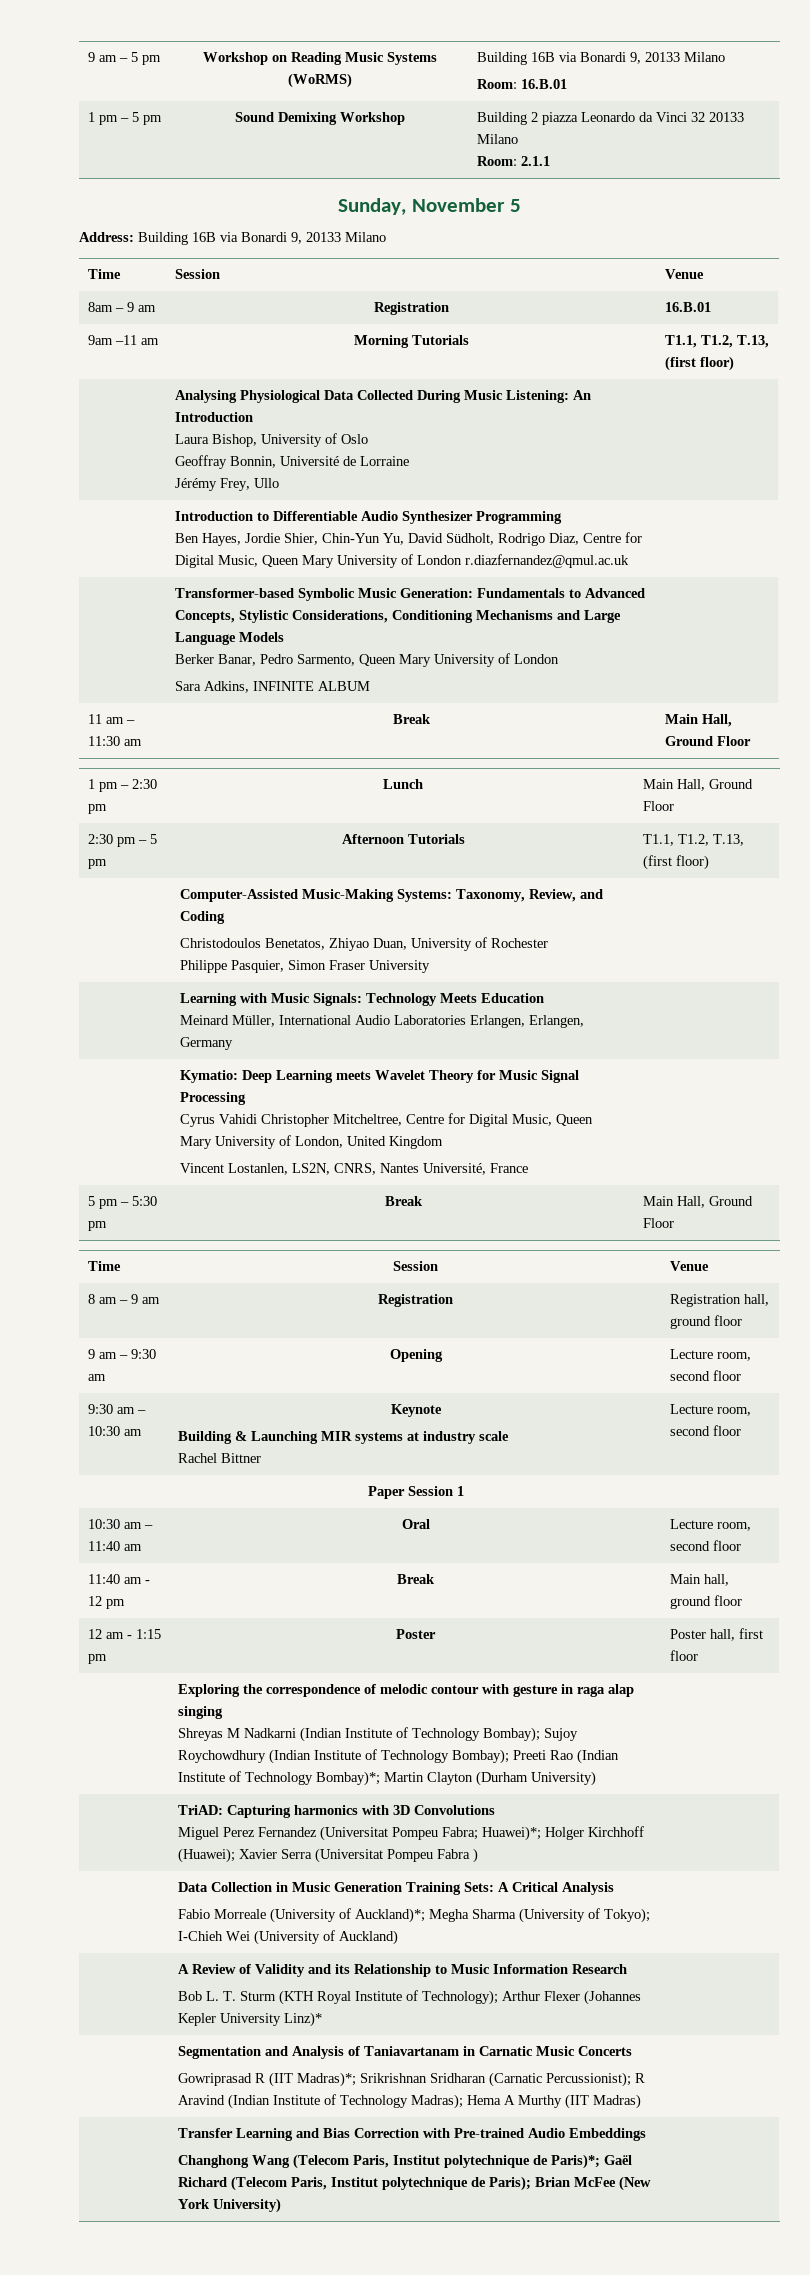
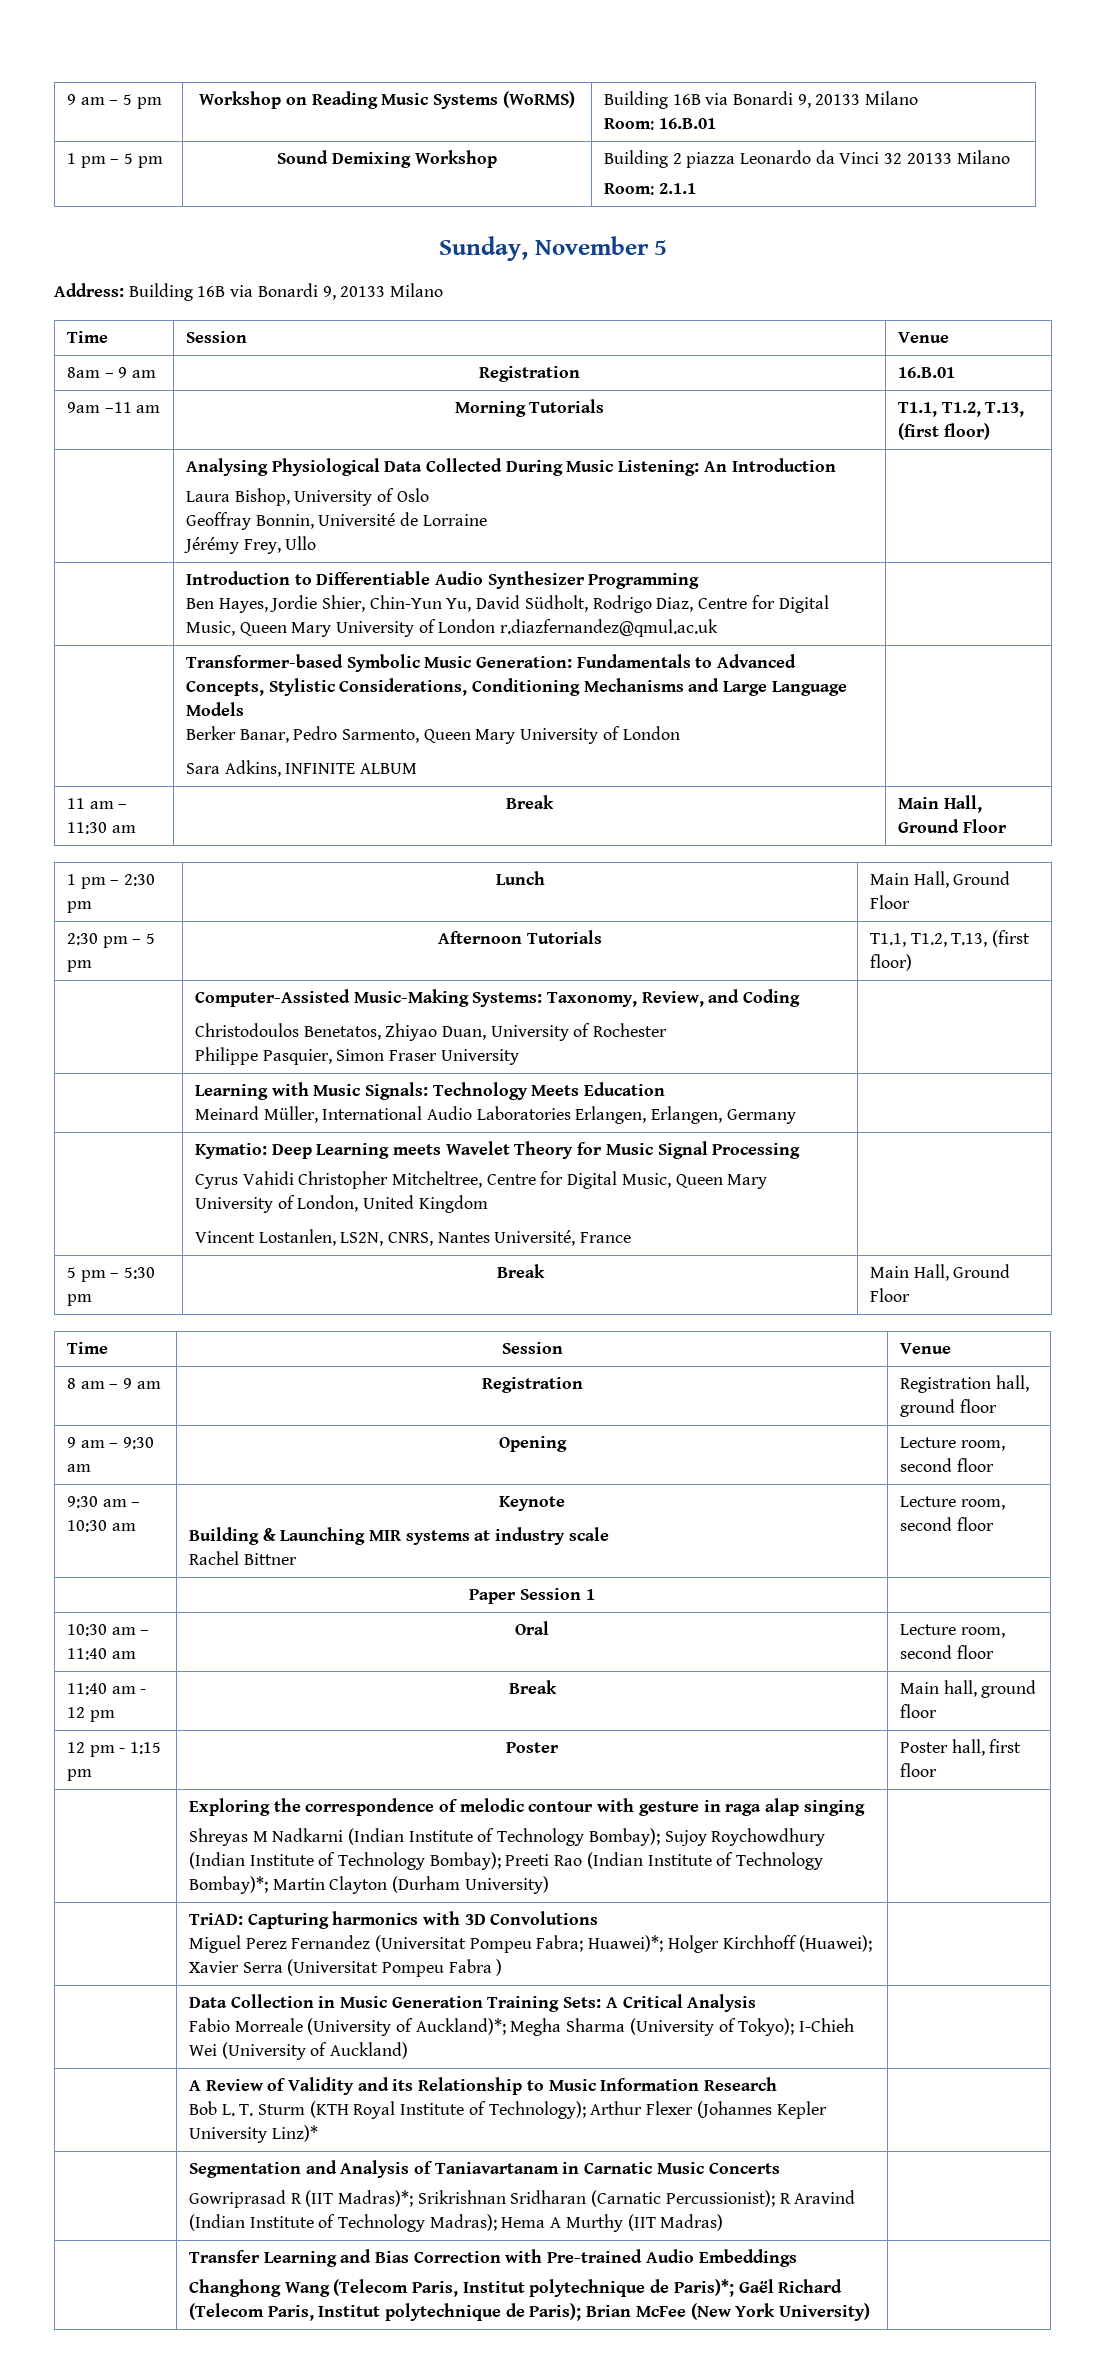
[105,1632,124,1639] am -> [89,1745,115,1757] pm

